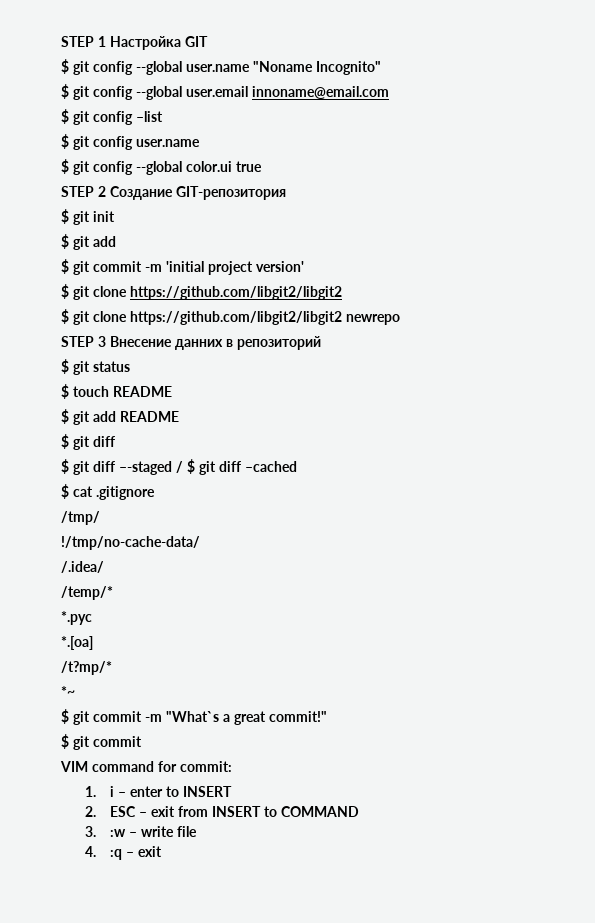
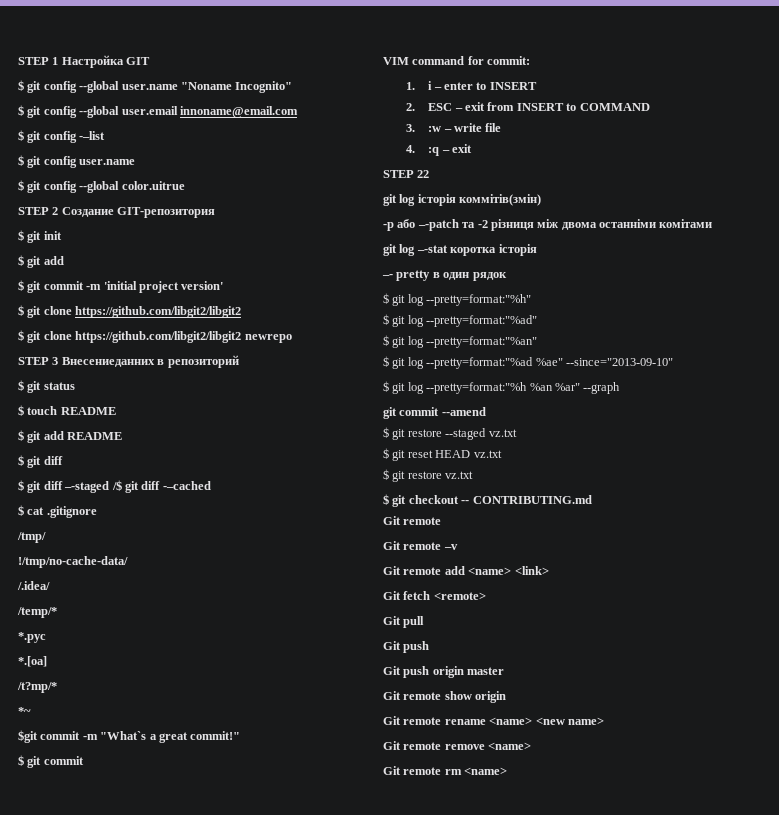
[136,111,163,122] –list -> [79,131,106,140] -–list
[186,161,262,172] color.ui true -> [121,181,185,190] color.uitrue
[110,336,223,350] Внесение данних -> [61,357,155,367] Внесениеданних
[176,459,297,475] / $ git diff –cached -> [111,480,211,493] /$ git diff -–cached
[61,709,90,725] $ git -> [18,730,38,743] $git
(162, 851) none -> [383,170,430,178] [383,194,542,206] [383,219,713,231] [383,244,537,256] [382,270,507,281] [383,293,532,306] [383,314,538,327] [383,335,538,348] [383,356,673,369] [383,381,621,394] [383,407,486,419] [383,427,517,440] [383,448,502,461] [383,469,474,482] [383,494,592,507] [383,516,442,525] [383,541,458,550] [383,566,549,575] [383,591,486,600] [383,616,425,628] [383,641,430,653] [383,666,505,678] [383,691,507,703] [383,716,604,725] [383,741,532,750] [383,766,508,775] // STEP 22 // git log історія коммітів(змін) // -p або –-patch та -2 різниця між двома останніми комітами // git log –-stat коротка історія // –- pretty в один рядок // $ git log --pretty=format:"%h" // $ git log --pretty=format:"%ad" // $ git log --pretty=format:"%an" // $ git log --pretty=format:"%ad %ae" --since="2013-09-10" // $ git log --pretty=format:"%h %an %ar" --graph // git commit --amend // $ git restore --staged vz.txt // $ git reset HEAD vz.txt // $ git restore vz.txt // $ git checkout -- CONTRIBUTING.md // Git remote // Git remote –v // Git remote add <name> <link> // Git fetch <remote> // Git pull // Git push // Git push origin master // Git remote show origin // Git remote rename <name> <new name> // Git remote remove <name> // Git remote rm <name>

